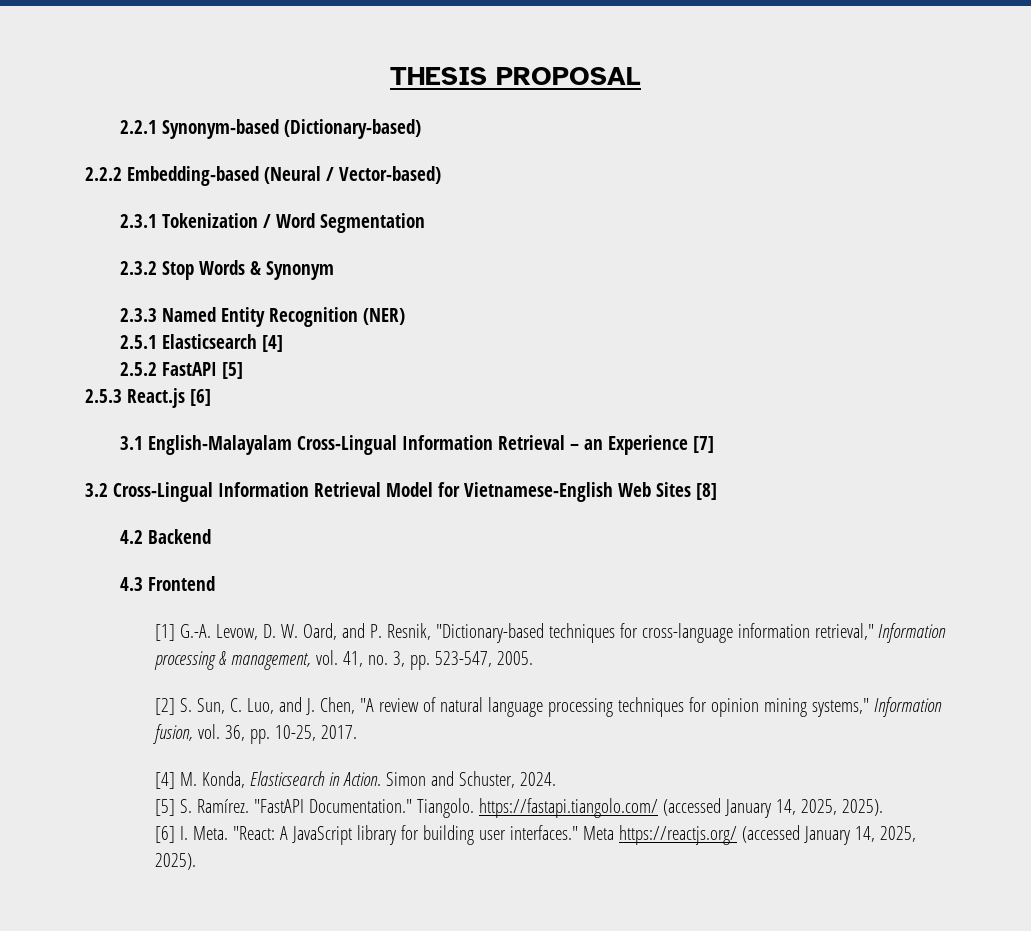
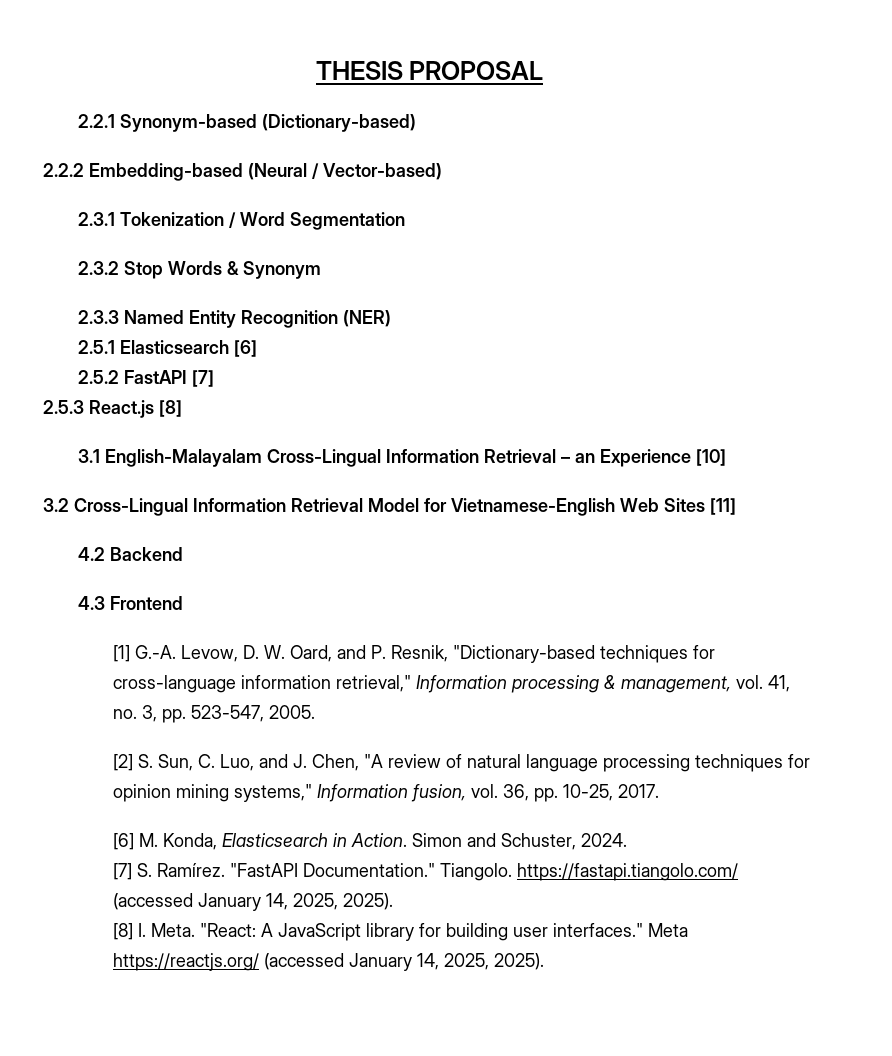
[261,335,283,352] [4] -> [233,340,257,357] [6]
[221,362,243,379] [5] -> [191,370,214,387] [7]
[189,389,211,406] [6] -> [159,400,182,417] [8]
[692,436,714,453] [7] -> [695,449,726,466] [10]
[695,483,717,500] [8] -> [710,498,736,515] [11]
[154,772,175,789] [4] -> [112,833,134,850] [6]
[154,799,175,816] [5] -> [112,863,132,880] [7]
[154,826,175,843] [6] -> [112,923,133,940] [8]

